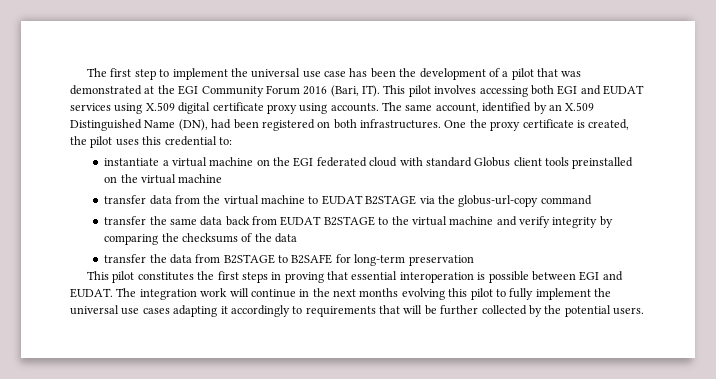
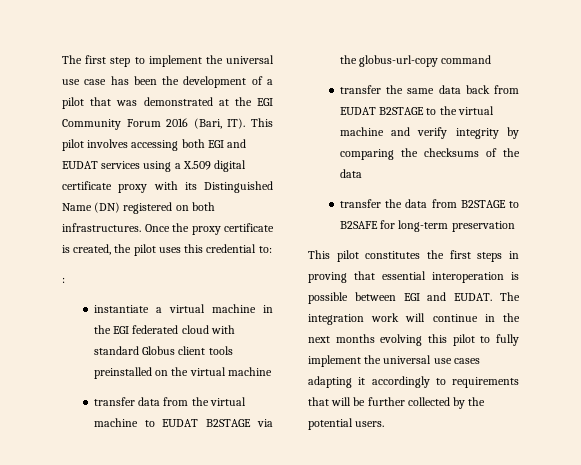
(143, 108) none -> [174,163,181,169] a
[299,102,595,114] [70,119,259,131] using accounts. The same account, identified by an X.509 Distinguished Name (DN), had been -> [153,181,273,193] [62,202,121,213] with its Distinguished Name (DN)
[444,120,467,128] One -> [144,224,170,232] Once
(232, 141) none -> [62,277,65,283] // :
[256,159,270,166] on -> [263,305,273,313] in

